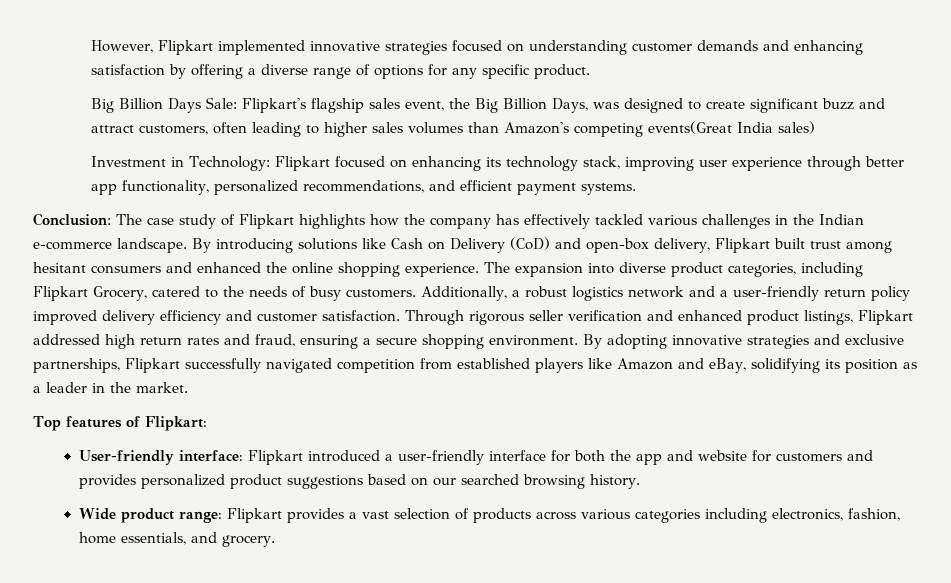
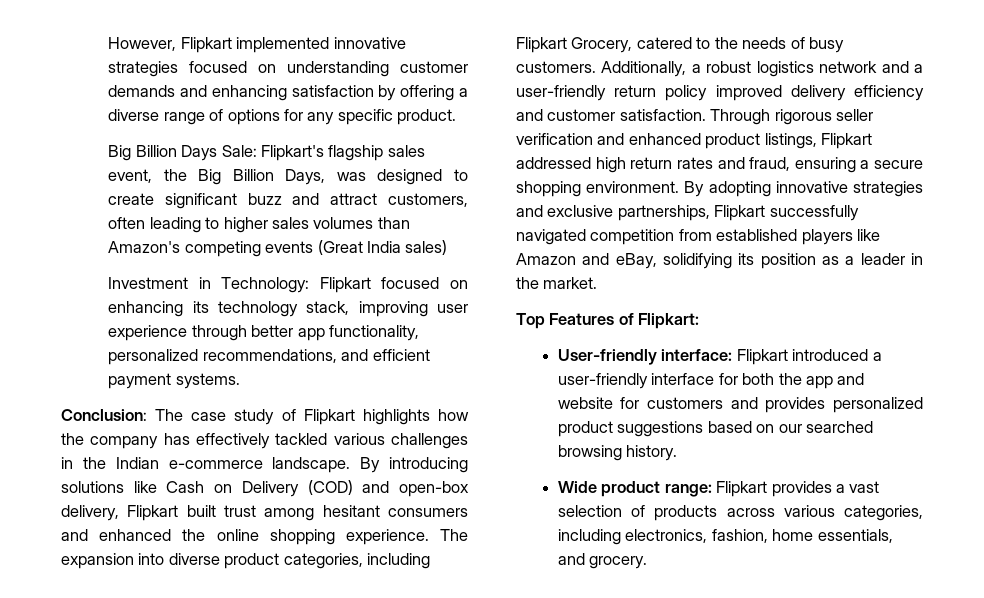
[648,121,733,134] events(Great -> [265,240,363,255] events (Great
[510,237,550,250] (CoD) -> [307,480,353,495] (COD)
[65,416,122,428] features -> [549,313,615,325] Features
[634,509,700,523] categories -> [844,505,923,521] categories,

